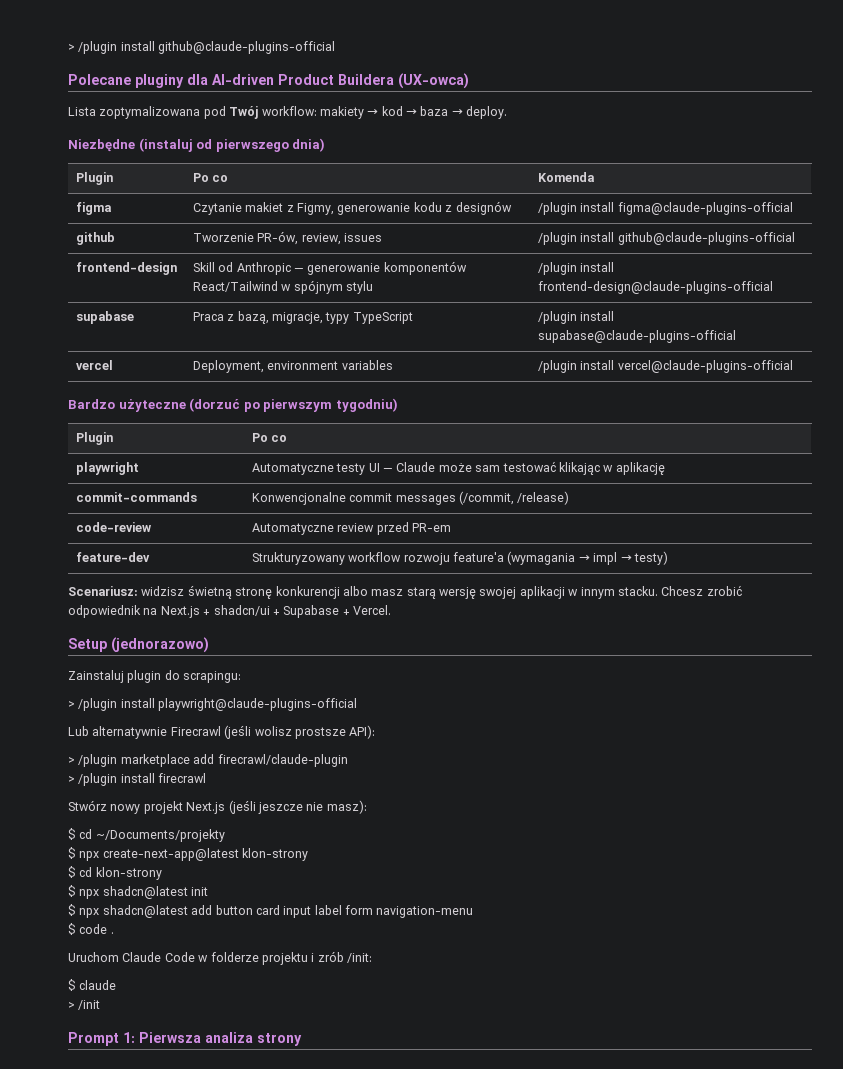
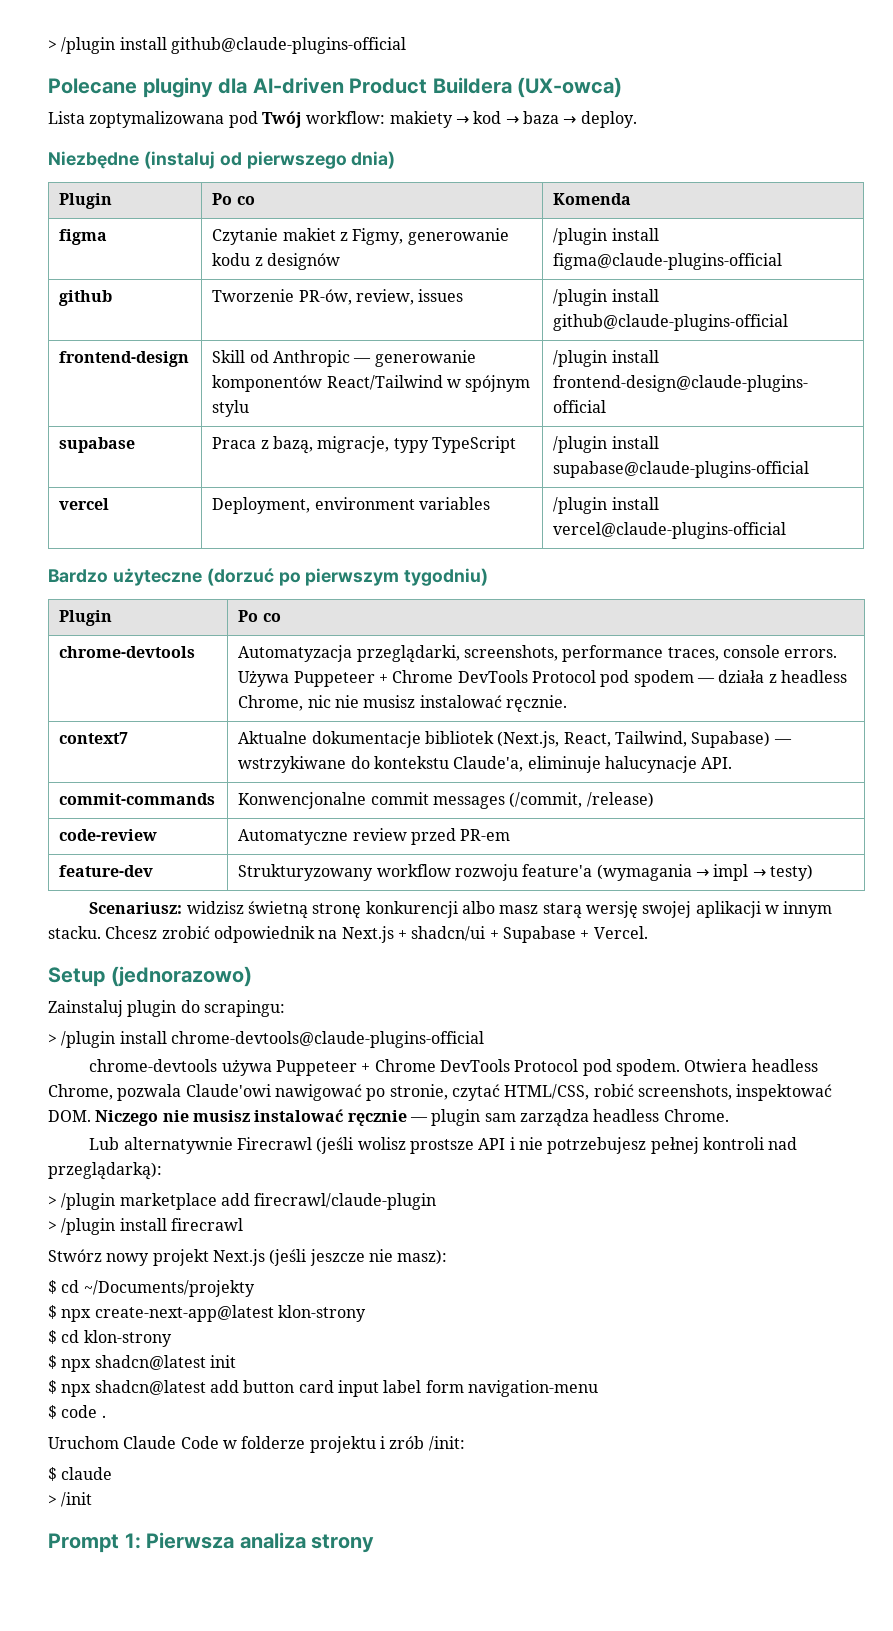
[75,462,139,475] [251,461,665,475] playwright | Automatyczne testy UI — Claude może sam testować klikając w aplikację -> [59,646,196,658] [238,645,838,663] [238,670,847,687] [238,695,567,712] [59,732,129,744] [238,731,792,748] [238,756,733,773] chrome-devtools | Automatyzacja przeglądarki, screenshots, performance traces, console errors. Używa Puppeteer + Chrome DevTools Protocol pod spodem — działa z headless Chrome, nic nie musisz instalować ręcznie. // context7 | Aktualne dokumentacje bibliotek (Next.js, React, Tailwind, Supabase) — wstrzykiwane do kontekstu Claude'a, eliminuje halucynacje API.
[158,698,358,711] playwright@claude-plugins-official -> [170,1031,484,1048] [89,1059,818,1076] [48,1084,833,1101] [48,1109,729,1127] chrome-devtools@claude-plugins-official // chrome-devtools używa Puppeteer + Chrome DevTools Protocol pod spodem. Otwiera headless Chrome, pozwala Claude'owi nawigować po stronie, czytać HTML/CSS, robić screenshots, inspektować DOM. Niczego nie musisz instalować ręcznie — plugin sam zarządza headless Chrome.
[349,725,376,739] API): -> [478,1137,798,1154] [48,1162,162,1180] API i nie potrzebujesz pełnej kontroli nad przeglądarką):

